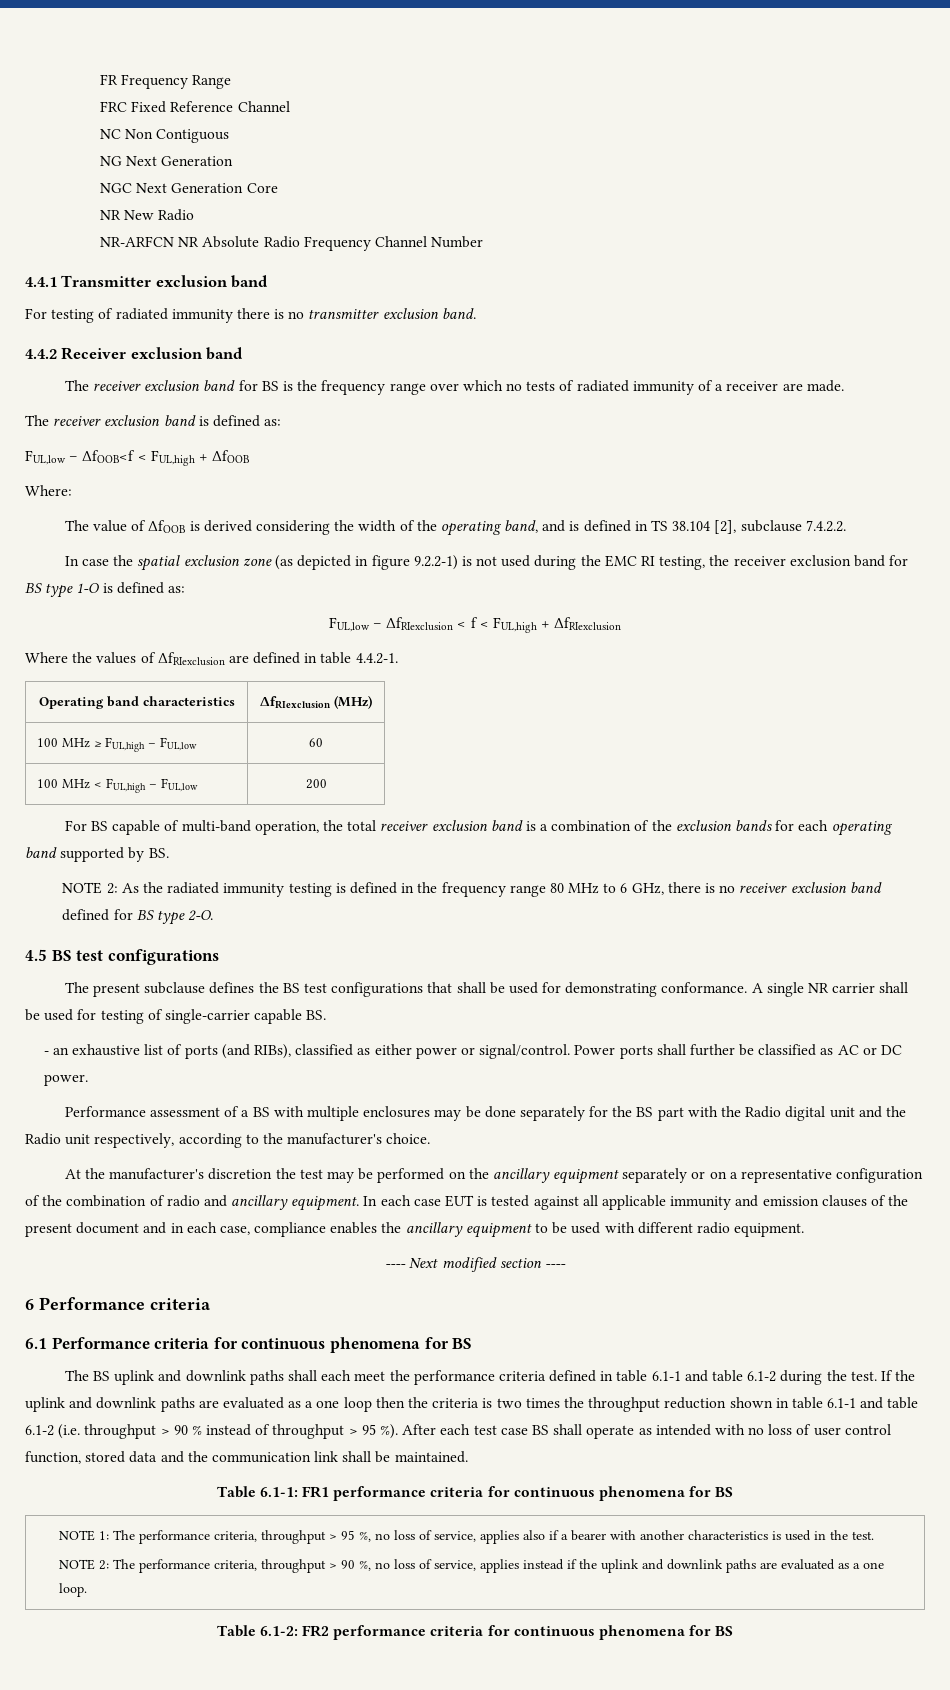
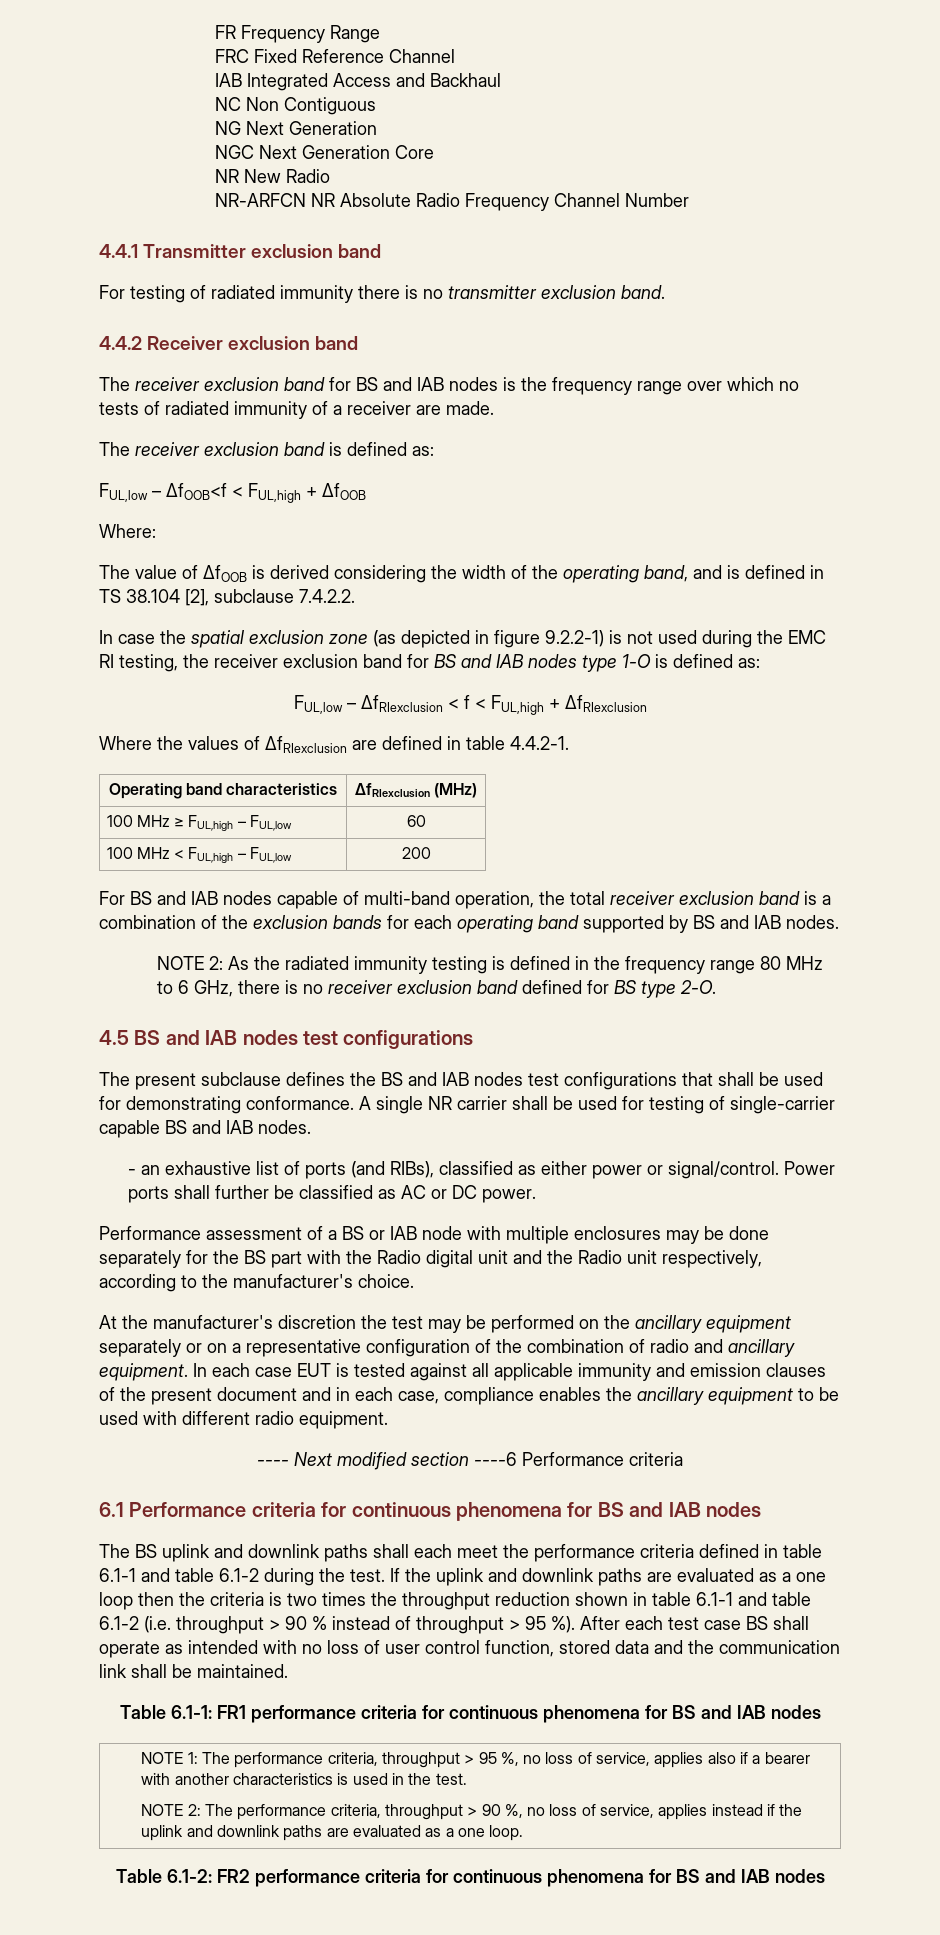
(290, 106) none -> [214,73,501,91] // IAB Integrated Access and Backhaul
(279, 386) none -> [383,377,498,391] and IAB nodes
(42, 588) none -> [461,654,577,668] and IAB nodes
(109, 826) none -> [157,891,272,905] and IAB nodes
[148,848,169,858] BS. -> [693,915,839,929] BS and IAB nodes.
(72, 955) none -> [165,1030,298,1045] and IAB nodes
(300, 988) none -> [408,1072,523,1086] and IAB nodes
[306,1010,327,1020] BS. -> [165,1120,311,1134] BS and IAB nodes.
(270, 1112) none -> [369,1226,462,1240] or IAB node
[544,1264,566,1268] [25,1299,34,1310] ---- // 6 -> [474,1452,517,1466] ----6
(473, 1343) none -> [629,1502,761,1517] and IAB nodes
(734, 1492) none -> [700,1705,821,1719] and IAB nodes
(734, 1631) none -> [704,1869,825,1883] and IAB nodes

